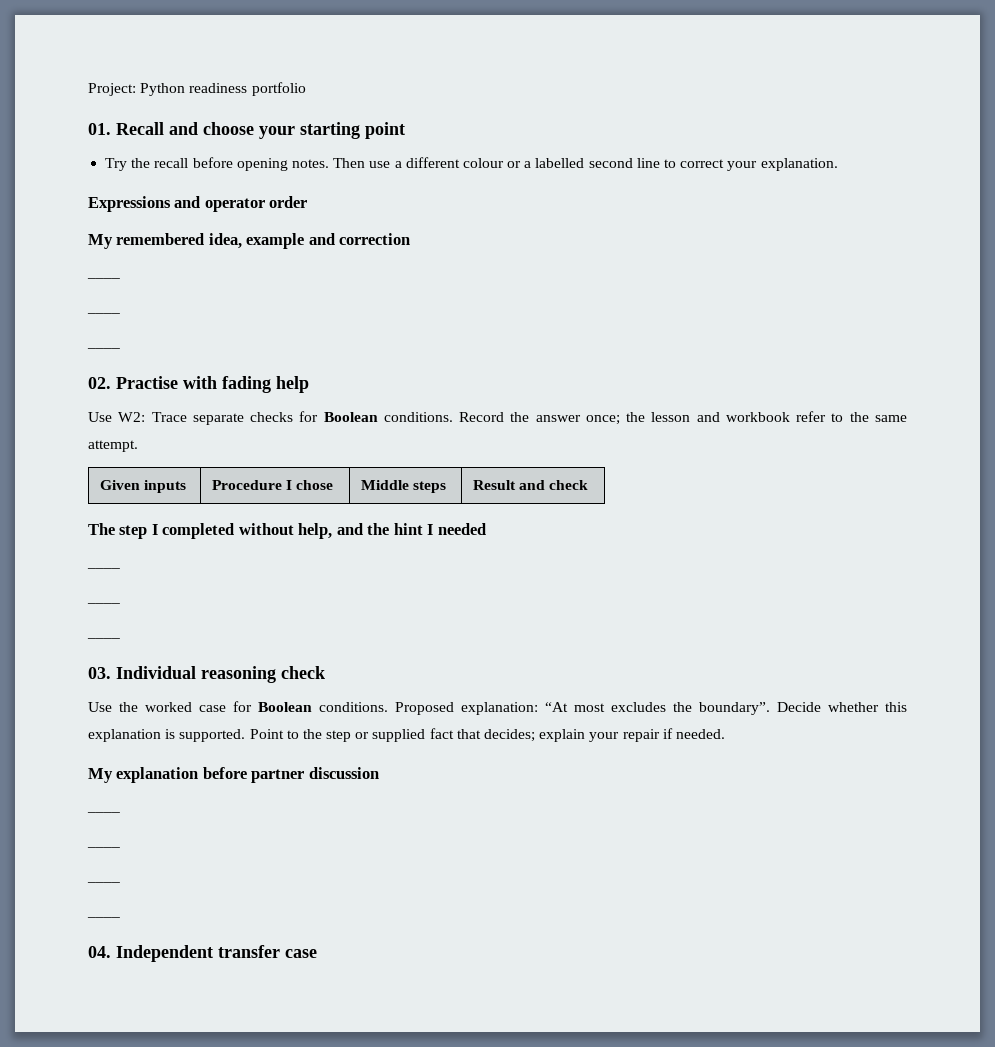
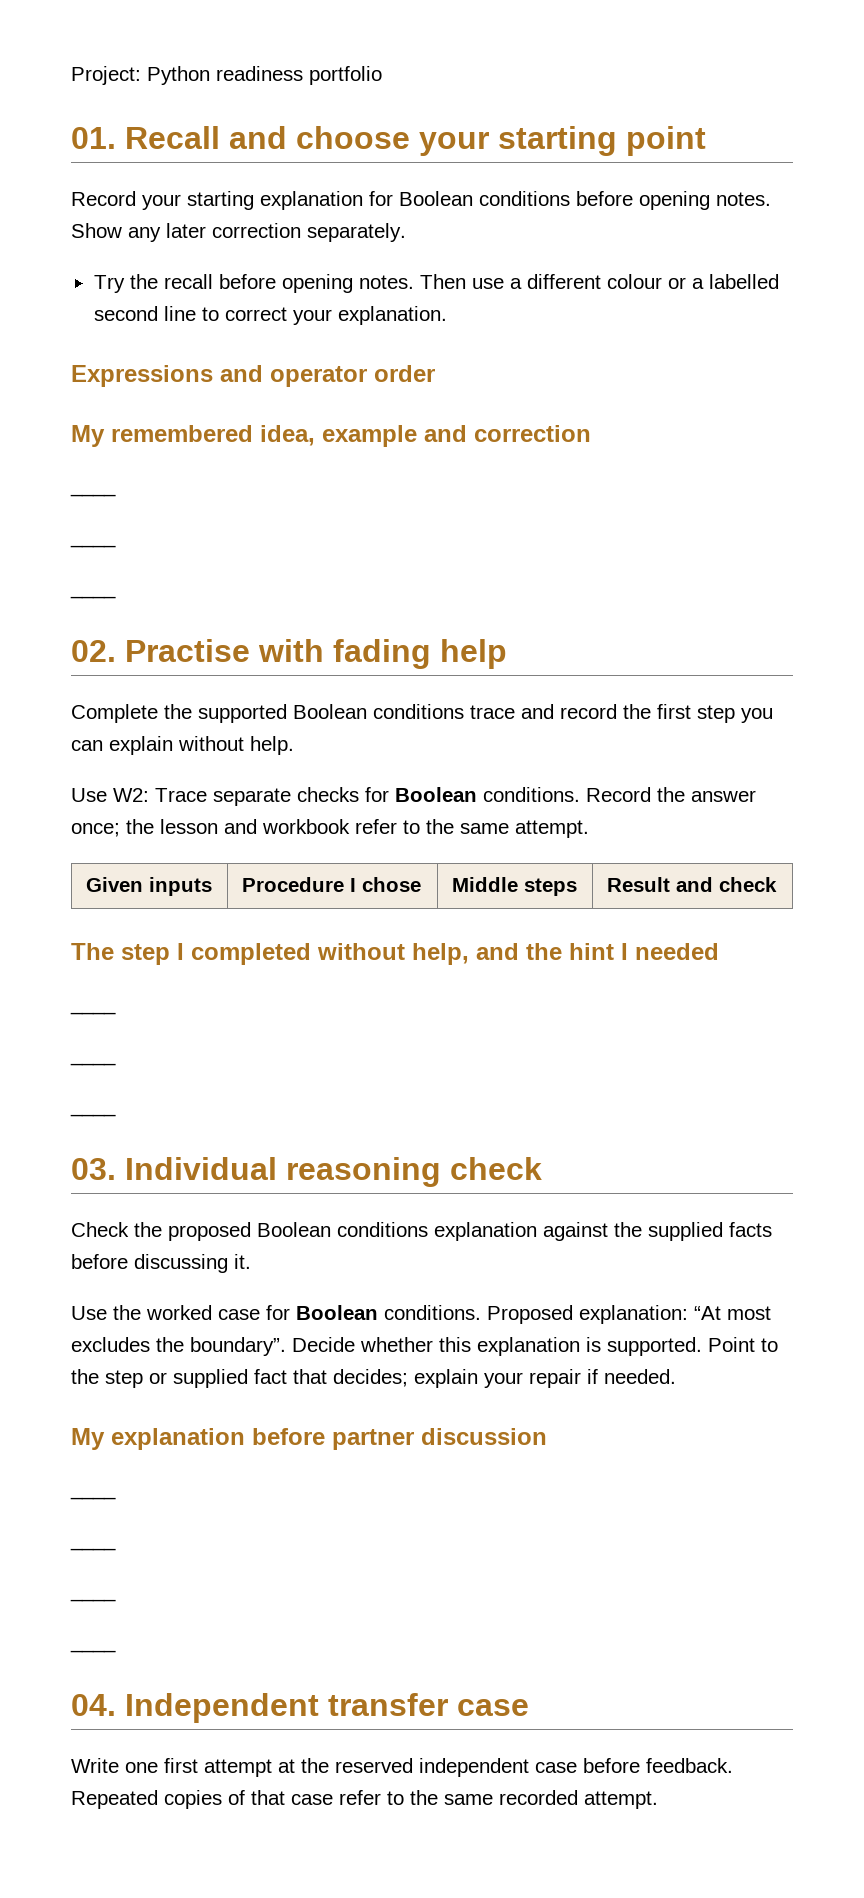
(405, 130) none -> [71,191,771,210] [71,223,406,242] // Record your starting explanation for Boolean conditions before opening notes. Show any later correction separately.
(309, 384) none -> [71,704,773,723] [71,736,294,755] // Complete the supported Boolean conditions trace and record the first step you can explain without help.
(325, 672) none -> [71,1222,772,1241] [71,1254,251,1273] // Check the proposed Boolean conditions explanation against the supplied facts before discussing it.
(317, 953) none -> [71,1758,733,1777] [71,1790,658,1809] // Write one first attempt at the reserved independent case before feedback. Repeated copies of that case refer to the same recorded attempt.

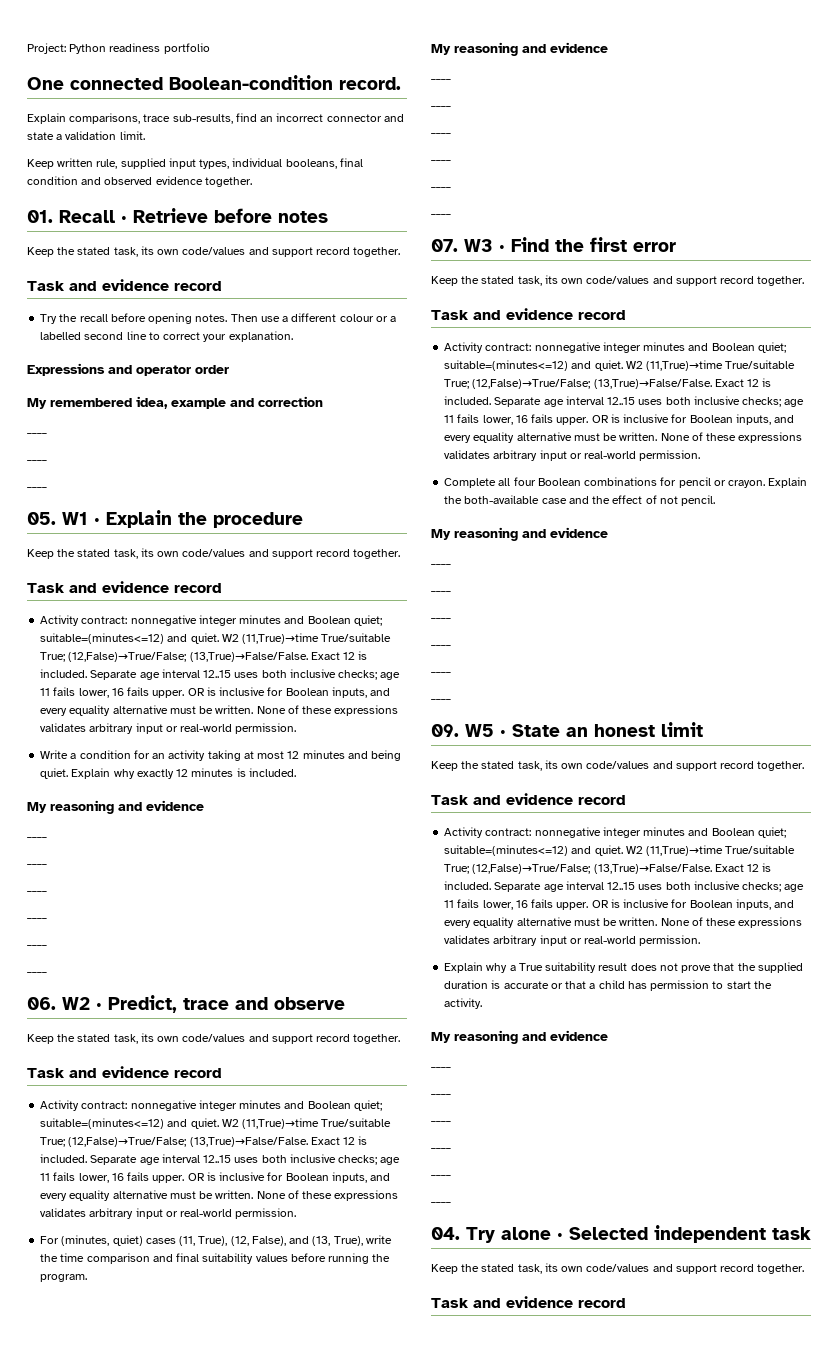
[71,126,706,156] [71,191,771,210] [71,223,406,242] 01. Recall and choose your starting point // Record your starting explanation for Boolean conditions before opening notes. Show any later correction separately. -> [27,75,401,90] [27,113,404,124] [27,131,145,140] [27,158,363,169] [27,176,252,187] [27,208,328,223] [27,246,401,257] [27,279,222,291] One connected Boolean-condition record. // Explain comparisons, trace sub-results, find an incorrect connector and state a validation limit. // Keep written rule, supplied input types, individual booleans, final condition and observed evidence together. // 01. Recall · Retrieve before notes // Keep the stated task, its own code/values and support record together. // Task and evidence record
[71,639,507,669] [71,704,773,723] [71,736,294,755] [71,787,756,806] [71,819,589,838] [85,877,212,896] [241,877,421,892] [451,877,577,896] [606,877,777,892] [71,943,719,965] [70,1010,116,1015] [70,1061,116,1066] [70,1112,116,1117] [71,1157,542,1187] [71,1222,772,1241] [71,1254,251,1273] [71,1305,771,1324] [71,1337,778,1356] [71,1369,676,1388] [71,1428,547,1450] 02. Practise with fading help // Complete the supported Boolean conditions trace and record the first step you can explain without help. // Use W2: Trace separate checks for Boolean conditions. Record the answer once; the lesson and workbook refer to the same attempt. // Given inputs | Procedure I chose | Middle steps | Result and check // The step I completed without help, and the hint I needed // ____ // ____ // ____ // 03. Individual reasoning check // Check the proposed Boolean conditions explanation against the supplied facts before discussing it. // Use the worked case for Boolean conditions. Proposed explanation: “At most excludes the boundary”. Decide whether this explanation is supported. Point to the step or supplied fact that decides; explain your repair if needed. // My explanation before partner discussion -> [27,510,303,528] [27,548,401,559] [27,581,222,593] [40,615,382,626] [40,633,392,644] [40,651,368,662] [40,669,401,680] [40,687,391,698] [40,705,399,716] [40,723,297,734] [40,750,402,761] [40,768,296,779] [27,800,204,814] [27,837,47,838] [27,864,47,865] [27,891,47,892] [27,918,47,919] [27,945,47,946] [27,972,47,973] [27,995,345,1013] [27,1033,401,1044] [27,1066,222,1078] [40,1100,382,1111] [40,1118,392,1129] [40,1136,368,1147] [40,1154,401,1165] [40,1172,391,1183] [40,1190,399,1201] [40,1208,297,1219] [40,1235,392,1246] [40,1253,391,1264] [40,1274,88,1282] [431,42,608,56] [431,79,451,80] [431,106,451,107] [431,133,451,134] [431,160,451,161] [431,187,451,188] [431,214,451,215] [431,237,676,252] [431,275,805,286] [431,308,626,320] [444,342,786,353] [444,360,796,371] [444,378,772,389] [444,396,805,407] [444,414,795,425] [444,432,803,443] [444,450,701,461] [444,477,808,488] [444,495,716,506] [431,527,608,541] [431,564,451,565] [431,591,451,592] [431,618,451,619] [431,645,451,646] [431,672,451,673] [431,699,451,700] [431,722,703,737] [431,760,805,771] [431,793,626,805] [444,827,786,838] [444,845,796,856] [444,863,772,874] [444,881,805,892] [444,899,795,910] [444,917,803,928] [444,935,701,946] [444,962,803,973] [444,980,772,991] [444,998,483,1009] [431,1030,608,1044] [431,1067,451,1068] [431,1094,451,1095] 05. W1 · Explain the procedure // Keep the stated task, its own code/values and support record together. // Task and evidence record // Activity contract: nonnegative integer minutes and Boolean quiet; suitable=(minutes<=12) and quiet. W2 (11,True)→time True/suitable True; (12,False)→True/False; (13,True)→False/False. Exact 12 is included. Separate age interval 12..15 uses both inclusive checks; age 11 fails lower, 16 fails upper. OR is inclusive for Boolean inputs, and every equality alternative must be written. None of these expressions validates arbitrary input or real-world permission. // Write a condition for an activity taking at most 12 minutes and being quiet. Explain why exactly 12 minutes is included. // My reasoning and evidence // ____ // ____ // ____ // ____ // ____ // ____ // 06. W2 · Predict, trace and observe // Keep the stated task, its own code/values and support record together. // Task and evidence record // Activity contract: nonnegative integer minutes and Boolean quiet; suitable=(minutes<=12) and quiet. W2 (11,True)→time True/suitable True; (12,False)→True/False; (13,True)→False/False. Exact 12 is included. Separate age interval 12..15 uses both inclusive checks; age 11 fails lower, 16 fails upper. OR is inclusive for Boolean inputs, and every equality alternative must be written. None of these expressions validates arbitrary input or real-world permission. // For (minutes, quiet) cases (11, True), (12, False), and (13, True), write the time comparison and final suitability values before running the program. // My reasoning and evidence // ____ // ____ // ____ // ____ // ____ // ____ // 07. W3 · Find the first error // Keep the stated task, its own code/values and support record together. // Task and evidence record // Activity contract: nonnegative integer minutes and Boolean quiet; suitable=(minutes<=12) and quiet. W2 (11,True)→time True/suitable True; (12,False)→True/False; (13,True)→False/False. Exact 12 is included. Separate age interval 12..15 uses both inclusive checks; age 11 fails lower, 16 fails upper. OR is inclusive for Boolean inputs, and every equality alternative must be written. None of these expressions validates arbitrary input or real-world permission. // Complete all four Boolean combinations for pencil or crayon. Explain the both-available case and the effect of not pencil. // My reasoning and evidence // ____ // ____ // ____ // ____ // ____ // ____ // 09. W5 · State an honest limit // Keep the stated task, its own code/values and support record together. // Task and evidence record // Activity contract: nonnegative integer minutes and Boolean quiet; suitable=(minutes<=12) and quiet. W2 (11,True)→time True/suitable True; (12,False)→True/False; (13,True)→False/False. Exact 12 is included. Separate age interval 12..15 uses both inclusive checks; age 11 fails lower, 16 fails upper. OR is inclusive for Boolean inputs, and every equality alternative must be written. None of these expressions validates arbitrary input or real-world permission. // Explain why a True suitability result does not prove that the supplied duration is accurate or that a child has permission to start the activity. // My reasoning and evidence // ____ // ____
[125,1693,529,1723] [71,1758,733,1777] [71,1790,658,1809] Independent transfer case // Write one first attempt at the reserved independent case before feedback. Repeated copies of that case refer to the same recorded attempt. -> [466,1225,811,1243] [431,1263,805,1274] [431,1296,626,1308] Try alone · Selected independent task // Keep the stated task, its own code/values and support record together. // Task and evidence record

